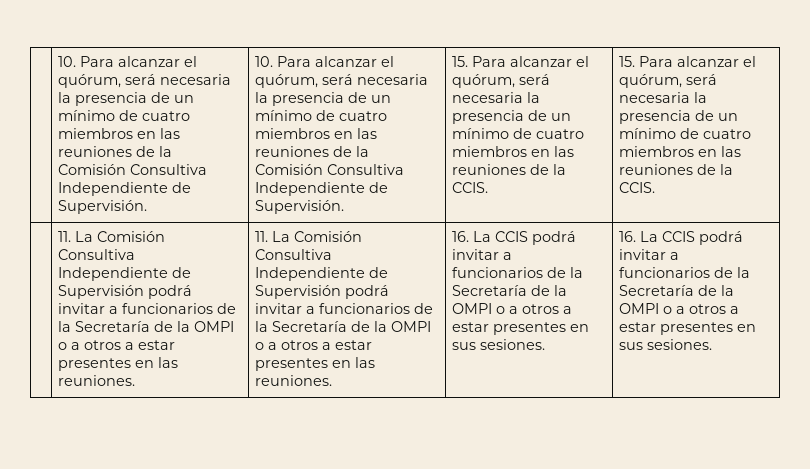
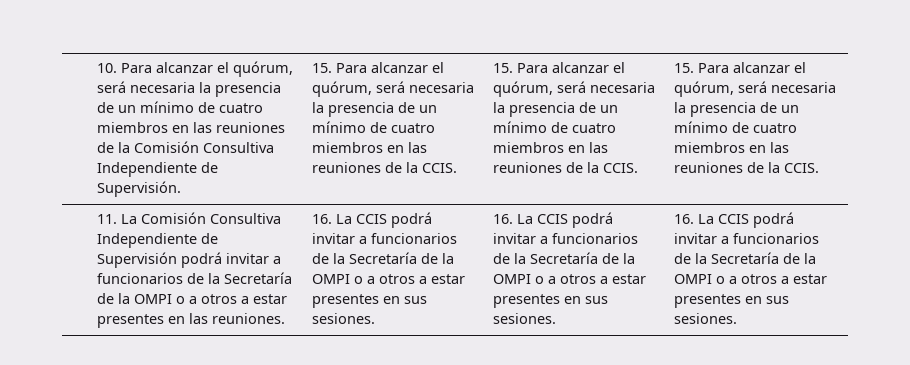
[255,56,274,67] 10. -> [312,63,333,73] 15.
[255,164,405,175] [255,182,389,196] [255,200,345,214] Comisión Consultiva Independiente de Supervisión. -> [422,163,458,173] CCIS.
[255,231,363,242] [255,249,333,260] [255,267,389,281] [255,285,342,299] 11. La Comisión Consultiva Independiente de Supervisión -> [312,214,388,224] 16. La CCIS
[355,357,376,368] [255,375,333,386] las reuniones. -> [404,296,428,304] [312,313,376,324] sus sesiones.

